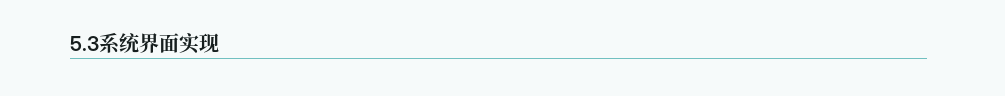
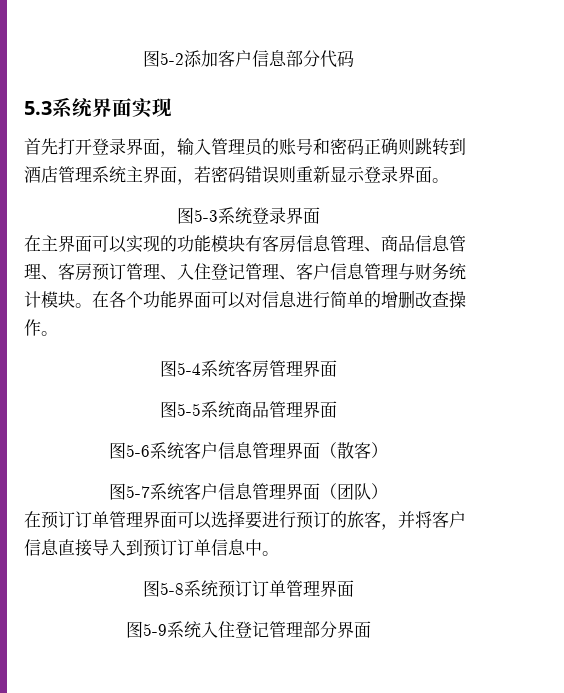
[70,32,219,54] 5.3系统界面实现 -> [142,50,354,68] [24,97,172,118] [24,138,466,157] [24,166,449,185] [176,207,320,224] [24,235,466,253] [24,263,466,281] [24,290,466,309] [24,319,58,336] [159,360,337,378] [159,401,337,418] [108,442,388,459] [108,483,388,500] [24,510,466,530] [24,539,279,557] [142,580,354,598] [125,621,371,638] 图5-2添加客户信息部分代码 // 5.3系统界面实现 // 首先打开登录界面，输入管理员的账号和密码正确则跳转到酒店管理系统主界面，若密码错误则重新显示登录界面。 // 图5-3系统登录界面 // 在主界面可以实现的功能模块有客房信息管理、商品信息管理、客房预订管理、入住登记管理、客户信息管理与财务统计模块。在各个功能界面可以对信息进行简单的增删改查操作。 // 图5-4系统客房管理界面 // 图5-5系统商品管理界面 // 图5-6系统客户信息管理界面（散客） // 图5-7系统客户信息管理界面（团队） // 在预订订单管理界面可以选择要进行预订的旅客，并将客户信息直接导入到预订订单信息中。 // 图5-8系统预订订单管理界面 // 图5-9系统入住登记管理部分界面

